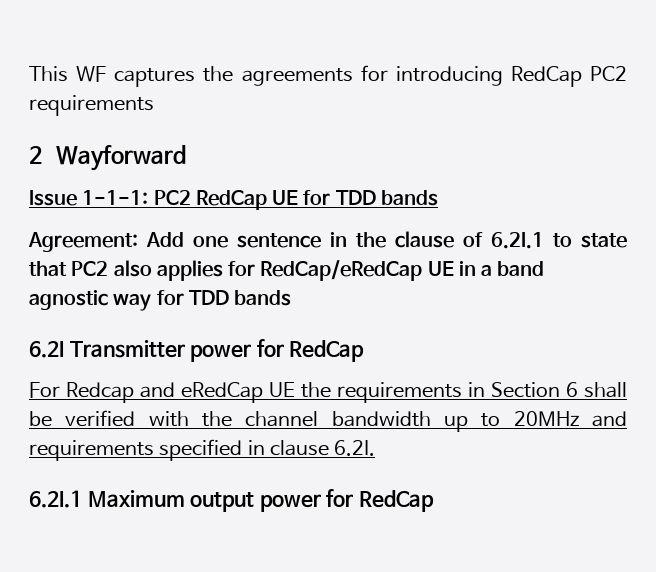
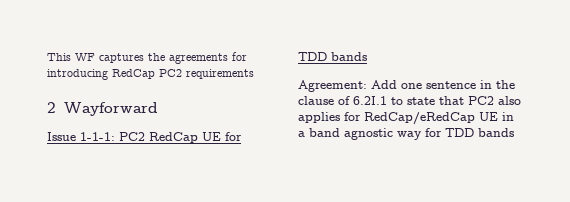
[29,339,365,362] [29,382,627,403] [29,410,628,432] [29,439,376,461] [29,489,434,512] // 6.2I Transmitter power for RedCap // For Redcap and eRedCap UE the requirements in Section 6 shall be verified with the channel bandwidth up to 20MHz and requirements specified in clause 6.2I. // 6.2I.1 Maximum output power for RedCap -> (514, 132) none

